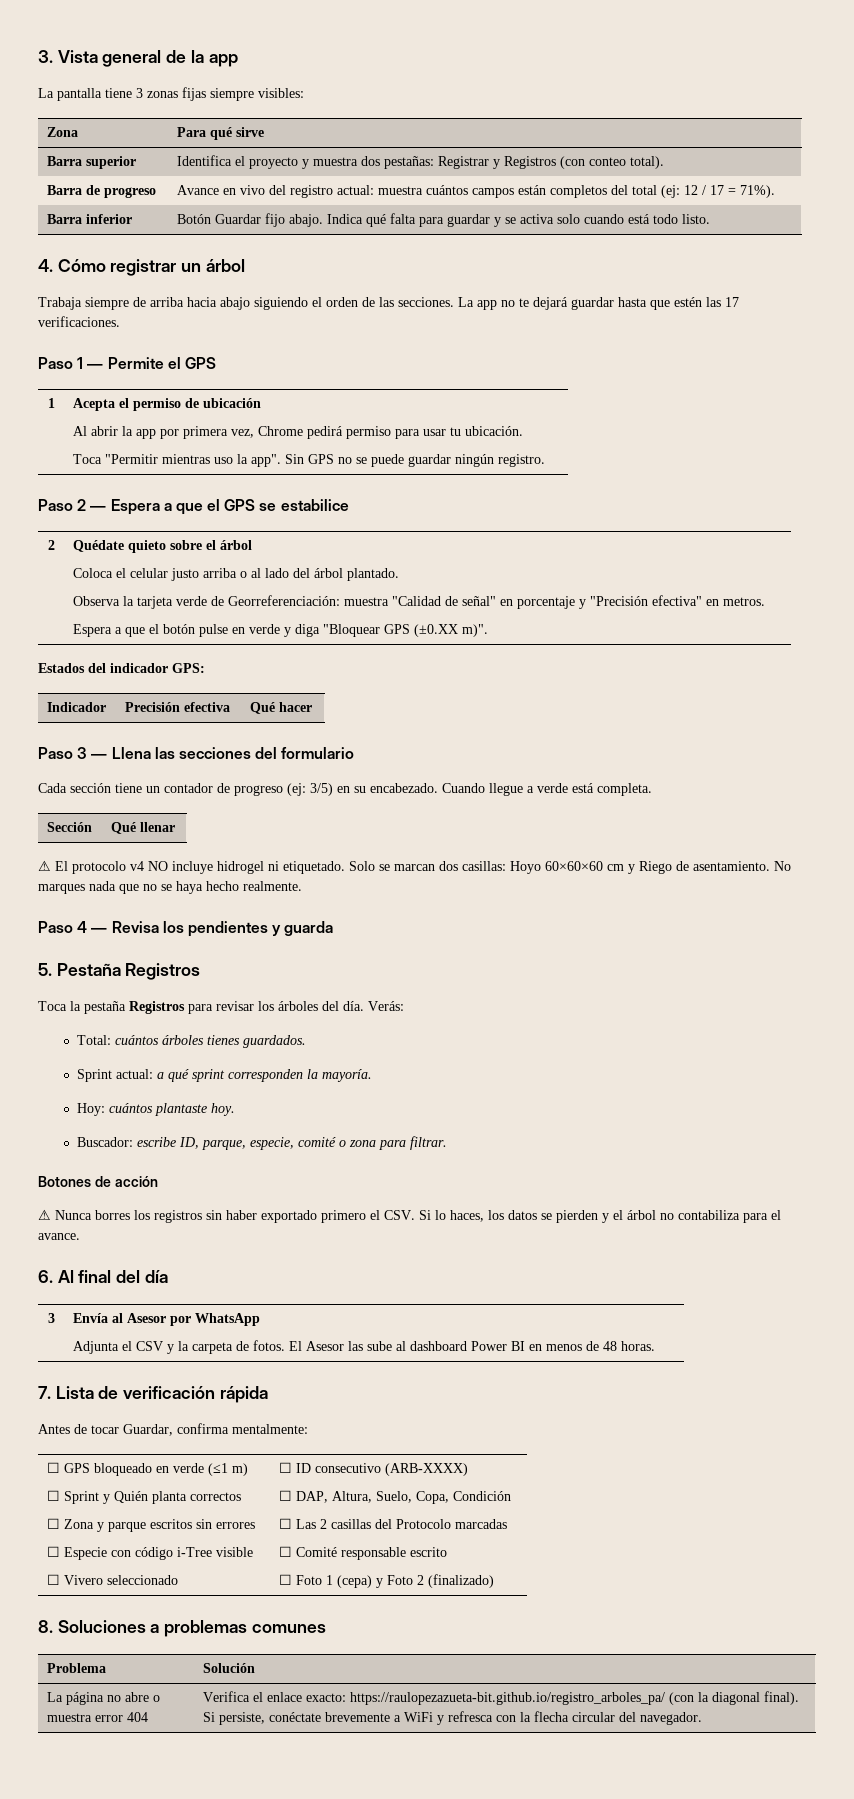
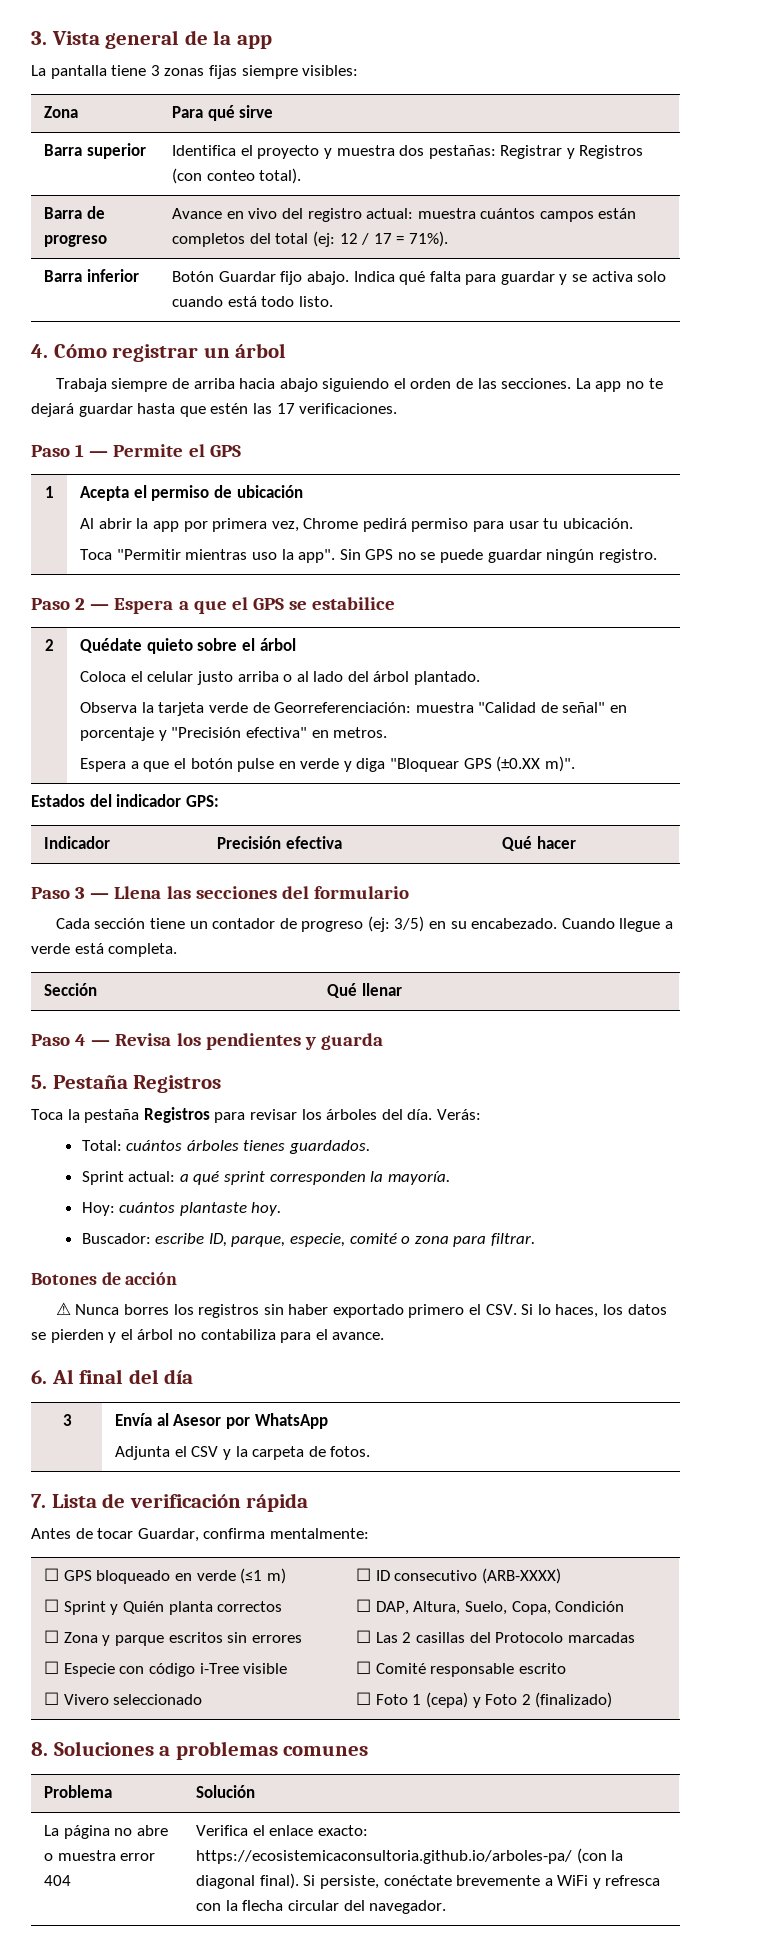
[38,860,791,874] [38,881,302,894] // ⚠ El protocolo v4 NO incluye hidrogel ni etiquetado. Solo se marcan dos casillas: Hoyo 60×60×60 cm y Riego de asentamiento. No marques nada que no se haya hecho realmente. -> (402, 989) none
[289,1341,656,1351] El Asesor las sube al dashboard Power BI en menos de 48 horas. -> (371, 1451) none
[350,1692,666,1705] https://raulopezazueta-bit.github.io/registro_arboles_pa/ -> [196,1850,573,1864] https://ecosistemicaconsultoria.github.io/arboles-pa/

